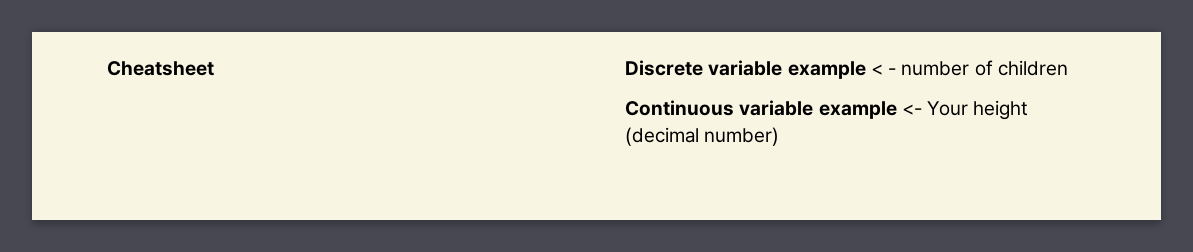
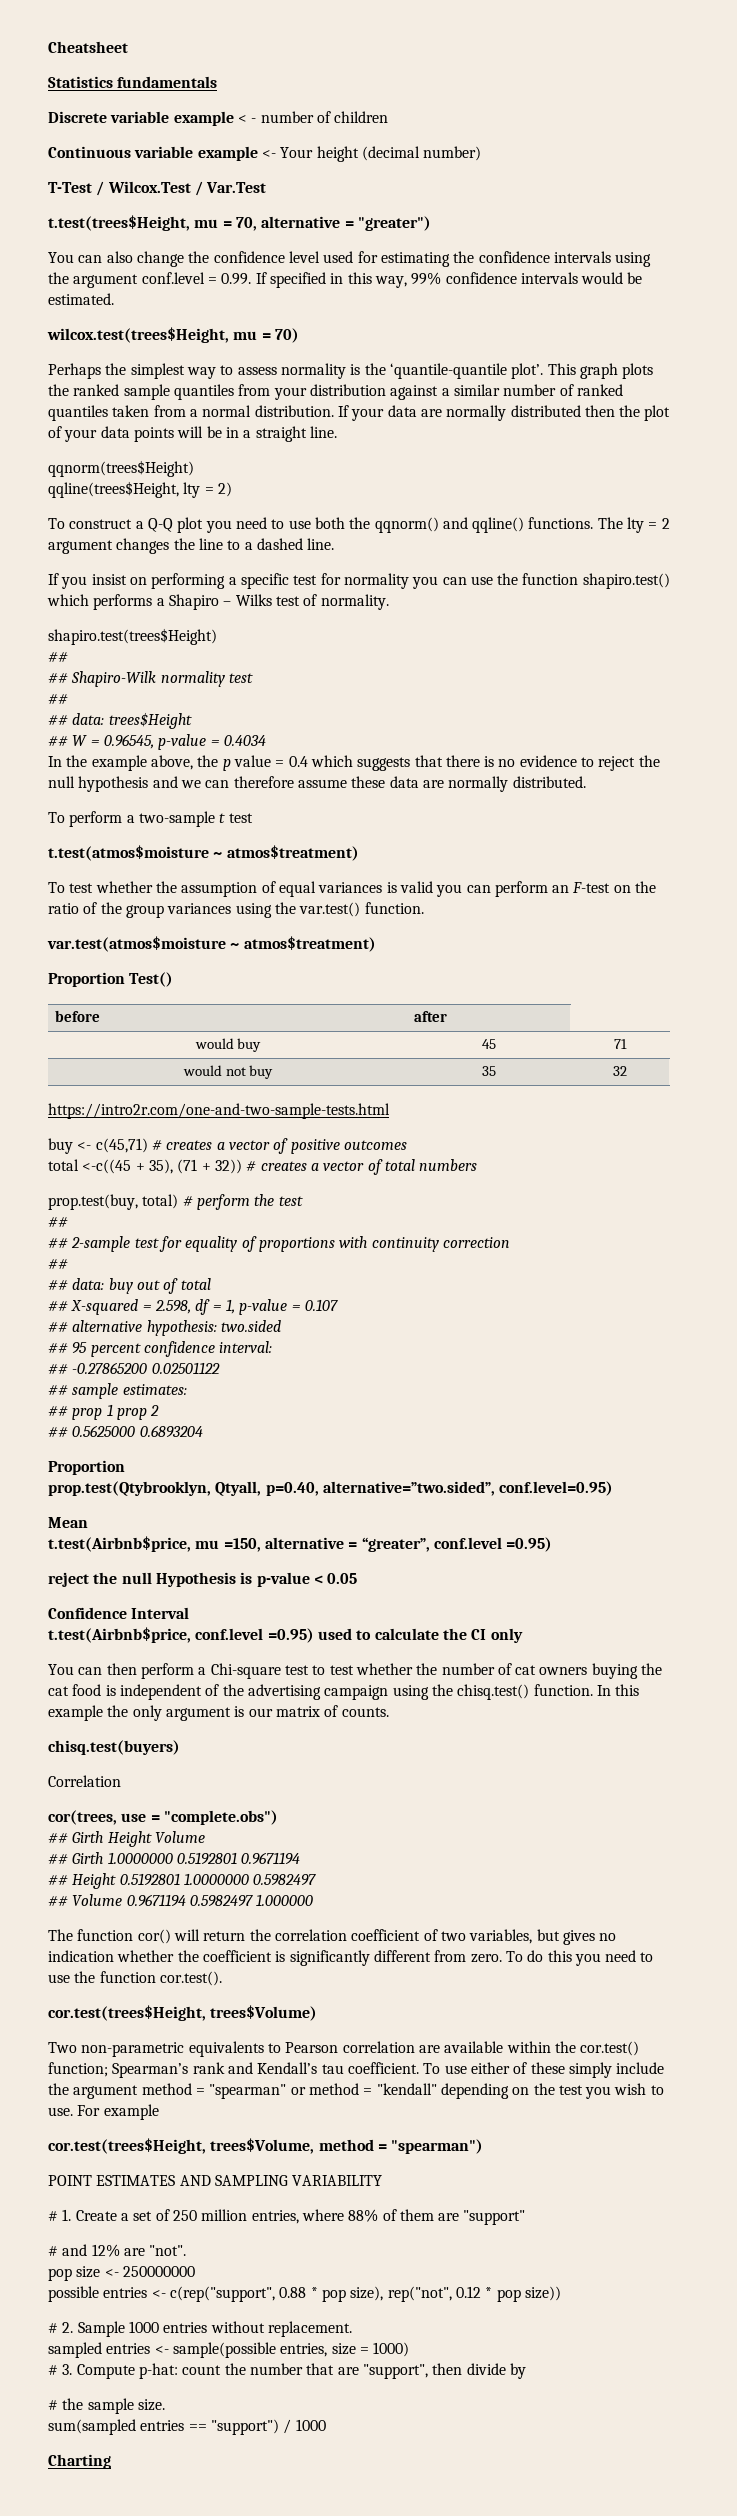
(214, 68) none -> [48,76,218,88] // Statistics fundamentals
(780, 136) none -> [48,181,267,196] [48,215,431,231] [48,251,652,267] [48,272,643,288] [48,293,114,305] [47,327,299,343] [48,363,654,379] [48,384,623,400] [48,405,671,421] [48,426,337,442] [48,460,194,477] [48,481,232,498] [48,517,670,533] [48,538,335,554] [48,573,670,589] [47,594,389,610] [48,628,217,645] [48,652,68,662] [48,671,253,687] [48,694,68,704] [48,712,192,729] [48,734,266,750] [48,755,660,771] [48,776,586,792] [48,811,253,827] [48,845,359,861] [48,881,657,897] [48,902,424,918] [47,936,376,952] [48,972,174,987] [55,1010,101,1022] [414,1011,448,1022] [194,1038,262,1052] [482,1039,496,1049] [614,1039,627,1049] [182,1065,274,1079] [482,1066,496,1076] [613,1066,627,1076] [48,1103,390,1119] [48,1138,407,1154] [48,1159,478,1175] [48,1194,303,1210] [48,1217,68,1227] [48,1236,510,1252] [48,1259,68,1269] [48,1278,211,1294] [48,1299,338,1315] [48,1320,281,1336] [48,1341,273,1357] [48,1362,220,1374] [48,1383,187,1399] [48,1404,160,1420] [48,1425,203,1438] [48,1460,125,1475] [48,1481,614,1496] [48,1517,88,1528] [48,1536,553,1552] [48,1572,358,1587] [48,1607,190,1619] [48,1627,523,1643] [48,1663,663,1679] [48,1684,640,1700] [48,1705,389,1721] [48,1740,180,1755] [48,1775,121,1787] [48,1810,278,1825] [48,1831,205,1847] [48,1852,301,1865] [48,1873,317,1889] [48,1894,314,1907] [48,1929,617,1945] [48,1950,654,1966] [48,1971,222,1986] [48,2005,318,2021] [48,2041,640,2057] [48,2062,665,2078] [48,2083,664,2099] [48,2104,159,2120] [48,2138,484,2154] [48,2175,383,2186] [48,2209,526,2225] [48,2244,187,2257] [48,2266,195,2281] [48,2286,561,2302] [48,2321,352,2337] [48,2342,410,2358] [48,2363,526,2379] [48,2398,165,2414] [48,2419,326,2435] [48,2454,111,2469] // T-Test / Wilcox.Test / Var.Test // t.test(trees$Height, mu = 70, alternative = "greater") // You can also change the confidence level used for estimating the confidence intervals using the argument conf.level = 0.99. If specified in this way, 99% confidence intervals would be estimated. // wilcox.test(trees$Height, mu = 70) // Perhaps the simplest way to assess normality is the ‘quantile-quantile plot’. This graph plots the ranked sample quantiles from your distribution against a similar number of ranked quantiles taken from a normal distribution. If your data are normally distributed then the plot of your data points will be in a straight line. // qqnorm(trees$Height) // qqline(trees$Height, lty = 2) // To construct a Q-Q plot you need to use both the qqnorm() and qqline() functions. The lty = 2 argument changes the line to a dashed line. // If you insist on performing a specific test for normality you can use the function shapiro.test() which performs a Shapiro – Wilks test of normality. // shapiro.test(trees$Height) // ## // ## Shapiro-Wilk normality test // ## // ## data: trees$Height // ## W = 0.96545, p-value = 0.4034 // In the example above, the p value = 0.4 which suggests that there is no evidence to reject the null hypothesis and we can therefore assume these data are normally distributed. // To perform a two-sample t test // t.test(atmos$moisture ~ atmos$treatment) // To test whether the assumption of equal variances is valid you can perform an F-test on the ratio of the group variances using the var.test() function. // var.test(atmos$moisture ~ atmos$treatment) // Proportion Test() // before | after // would buy | 45 | 71 // would not buy | 35 | 32 // https://intro2r.com/one-and-two-sample-tests.html // buy <- c(45,71) # creates a vector of positive outcomes // total <-c((45 + 35), (71 + 32)) # creates a vector of total numbers // prop.test(buy, total) # perform the test // ## // ## 2-sample test for equality of proportions with continuity correction // ## // ## data: buy out of total // ## X-squared = 2.598, df = 1, p-value = 0.107 // ## alternative hypothesis: two.sided // ## 95 percent confidence interval: // ## -0.27865200 0.02501122 // ## sample estimates: // ## prop 1 prop 2 // ## 0.5625000 0.6893204 // Proportion // prop.test(Qtybrooklyn, Qtyall, p=0.40, alternative=”two.sided”, conf.level=0.95) // Mean // t.test(Airbnb$price, mu =150, alternative = “greater”, conf.level =0.95) // reject the null Hypothesis is p-value < 0.05 // Confidence Interval // t.test(Airbnb$price, conf.level =0.95) used to calculate the CI only // You can then perform a Chi-square test to test whether the number of cat owners buying the cat food is independent of the advertising campaign using the chisq.test() function. In this example the only argument is our matrix of counts. // chisq.test(buyers) // Correlation // cor(trees, use = "complete.obs") // ## Girth Height Volume // ## Girth 1.0000000 0.5192801 0.9671194 // ## Height 0.5192801 1.0000000 0.5982497 // ## Volume 0.9671194 0.5982497 1.000000 // The function cor() will return the correlation coefficient of two variables, but gives no indication whether the coefficient is significantly different from zero. To do this you need to use the function cor.test(). // cor.test(trees$Height, trees$Volume) // Two non-parametric equivalents to Pearson correlation are available within the cor.test() function; Spearman’s rank and Kendall’s tau coefficient. To use either of these simply include the argument method = "spearman" or method = "kendall" depending on the test you wish to use. For example // cor.test(trees$Height, trees$Volume, method = "spearman") // POINT ESTIMATES AND SAMPLING VARIABILITY // # 1. Create a set of 250 million entries, where 88% of them are "support" // # and 12% are "not". // pop size <- 250000000 // possible entries <- c(rep("support", 0.88 * pop size), rep("not", 0.12 * pop size)) // # 2. Sample 1000 entries without replacement. // sampled entries <- sample(possible entries, size = 1000) // # 3. Compute p-hat: count the number that are "support", then divide by // # the sample size. // sum(sampled entries == "support") / 1000 // Charting

